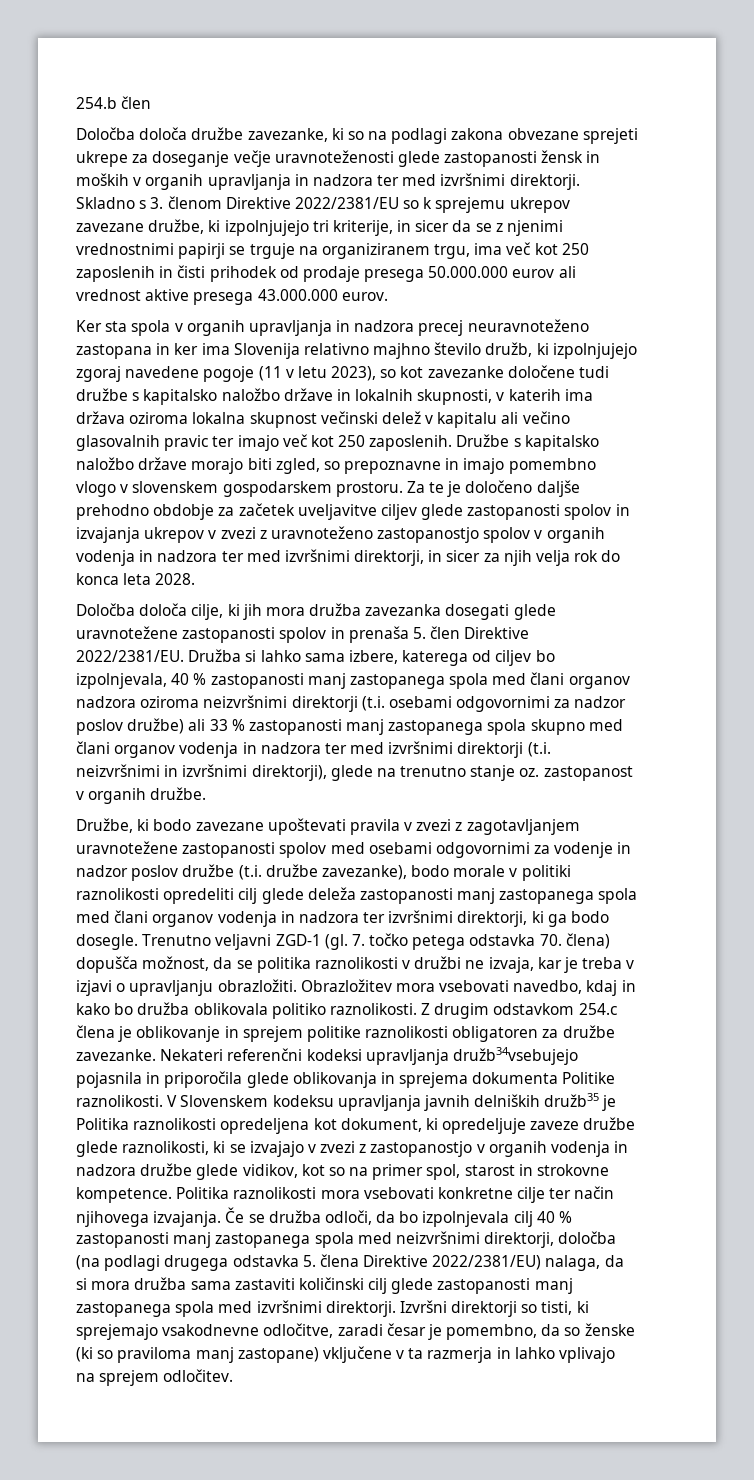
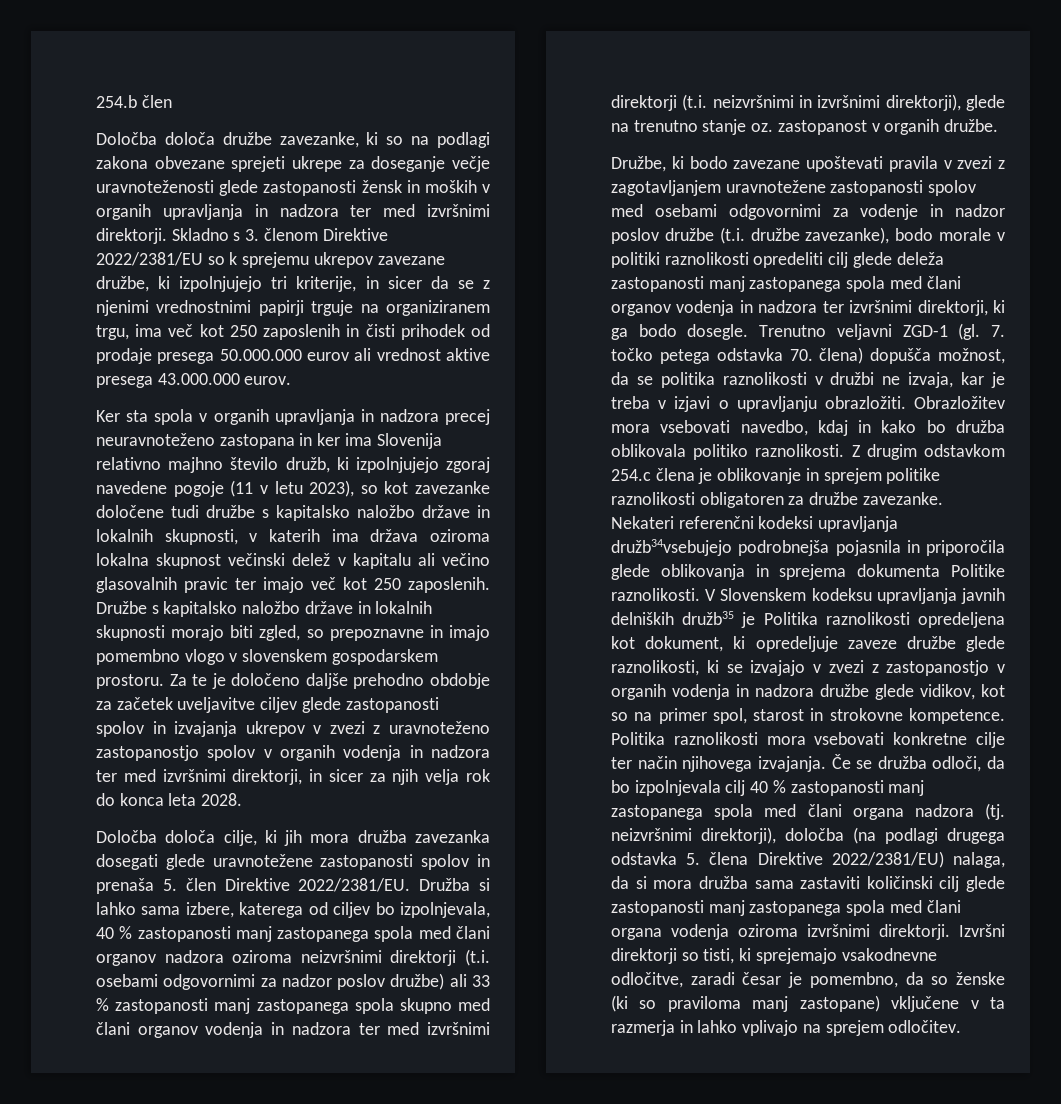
[229,246,246,255] se -> (304, 308) none
(188, 463) none -> [357,601,433,614] [96,625,165,641] in lokalnih skupnosti
(578, 1056) none -> [738,540,830,556] podrobnejša
[395,1231,555,1248] neizvršnimi direktorji, -> [807,803,1005,820] [611,827,776,844] člani organa nadzora (tj. neizvršnimi direktorji),
(253, 1307) none -> [926,900,961,913] [611,924,798,940] člani organa vodenja oziroma

